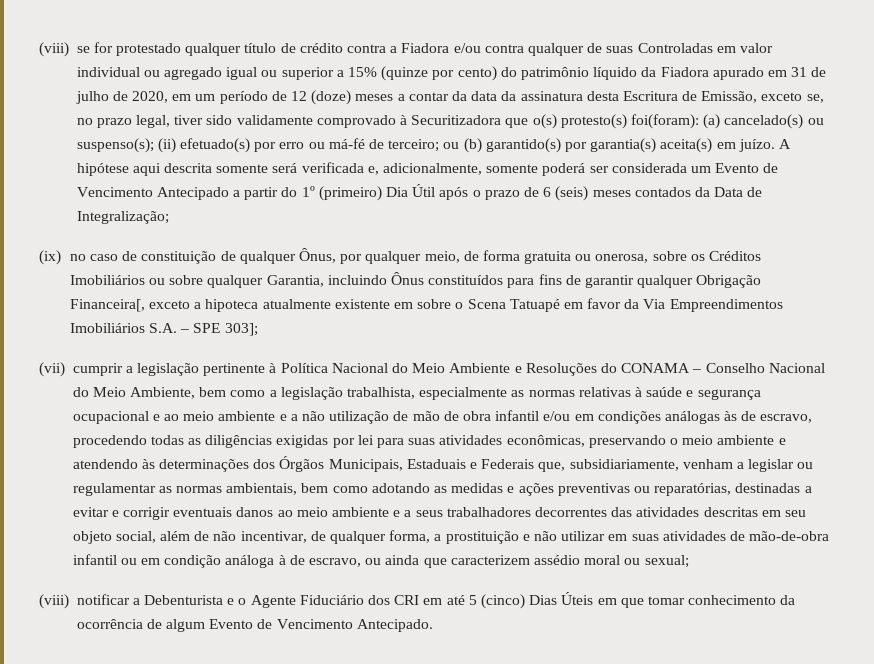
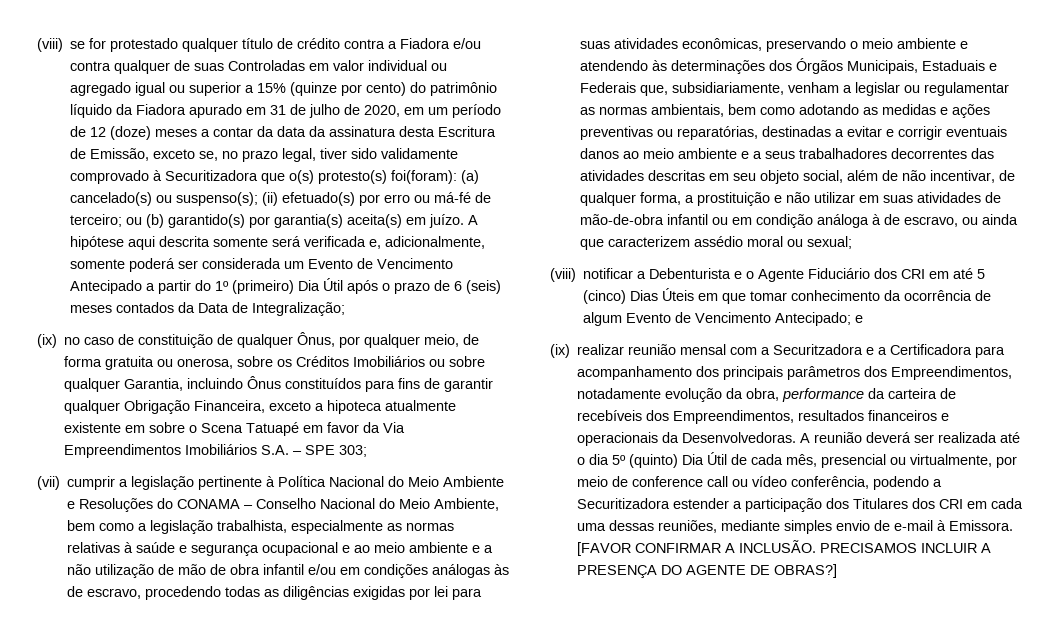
[69,299,145,312] Financeira[, -> [194,400,266,413] Financeira,
[224,323,258,336] 303]; -> [339,445,368,457] 303;
[356,619,433,632] Antecipado. -> [775,312,864,326] [550,344,1006,358] [577,366,1013,380] [577,388,957,402] [577,410,950,424] [577,432,1021,446] [577,452,1018,468] [577,476,943,490] [577,498,1024,512] [577,520,1014,534] [577,540,992,556] [577,564,838,578] Antecipado; e // (ix) realizar reunião mensal com a Securitzadora e a Certificadora para acompanhamento dos principais parâmetros dos Empreendimentos, notadamente evolução da obra, performance da carteira de recebíveis dos Empreendimentos, resultados financeiros e operacionais da Desenvolvedoras. A reunião deverá ser realizada até o dia 5º (quinto) Dia Útil de cada mês, presencial ou virtualmente, por meio de conference call ou vídeo conferência, podendo a Securitizadora estender a participação dos Titulares dos CRI em cada uma dessas reuniões, mediante simples envio de e-mail à Emissora. [FAVOR CONFIRMAR A INCLUSÃO. PRECISAMOS INCLUIR A PRESENÇA DO AGENTE DE OBRAS?]

